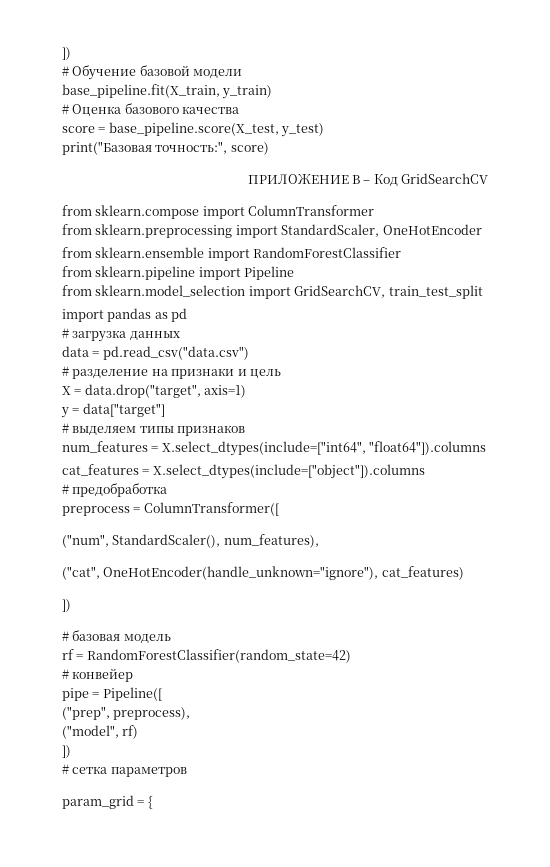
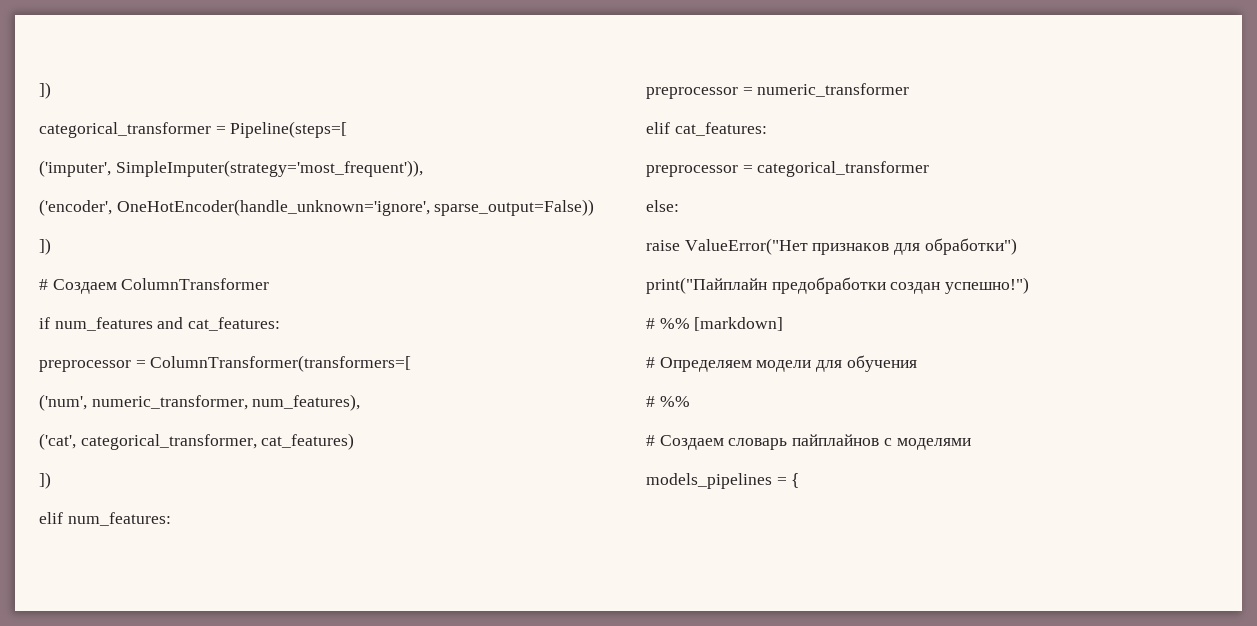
[62,47,71,60] [62,65,243,80] [62,84,273,99] [62,103,240,117] [62,122,325,137] [62,141,269,155] [247,173,488,187] [62,205,375,219] [62,224,482,238] [62,247,402,261] [62,266,295,280] [62,285,483,299] [62,308,188,322] [62,328,180,342] [62,346,249,360] [62,366,281,379] [62,384,247,398] [61,403,165,418] [62,423,246,436] [62,441,487,456] [62,464,425,479] [62,483,168,497] [62,502,279,516] [62,534,221,548] ]) // # Обучение базовой модели // base_pipeline.fit(X_train, y_train) // # Оценка базового качества // score = base_pipeline.score(X_test, y_test) // print("Базовая точность:", score) // ПРИЛОЖЕНИЕ В – Код GridSearchCV // from sklearn.compose import ColumnTransformer // from sklearn.preprocessing import StandardScaler, OneHotEncoder // from sklearn.ensemble import RandomForestClassifier // from sklearn.pipeline import Pipeline // from sklearn.model_selection import GridSearchCV, train_test_split // import pandas as pd // # загрузка данных // data = pd.read_csv("data.csv") // # разделение на признаки и цель // X = data.drop("target", axis=1) // y = data["target"] // # выделяем типы признаков // num_features = X.select_dtypes(include=["int64", "float64"]).columns // cat_features = X.select_dtypes(include=["object"]).columns // # предобработка // preprocess = ColumnTransformer([ // ("num", StandardScaler(), -> [39,82,51,99] [39,121,348,138] [39,160,423,177] [39,199,595,216] [39,238,51,255] [39,278,270,294] [39,317,281,331] [39,355,412,372] [39,394,248,411] ]) // categorical_transformer = Pipeline(steps=[ // ('imputer', SimpleImputer(strategy='most_frequent')), // ('encoder', OneHotEncoder(handle_unknown='ignore', sparse_output=False)) // ]) // # Создаем ColumnTransformer // if num_features and cat_features: // preprocessor = ColumnTransformer(transformers=[ // ('num', numeric_transformer,
[62,566,379,580] ("cat", OneHotEncoder(handle_unknown="ignore"), -> [39,433,257,450] ('cat', categorical_transformer,
[62,630,171,644] [62,649,351,663] [62,668,134,682] [62,687,162,701] [62,706,191,720] [62,725,139,739] [62,745,71,758] [62,764,187,777] [62,795,134,809] # базовая модель // rf = RandomForestClassifier(random_state=42) // # конвейер // pipe = Pipeline([ // ("prep", preprocess), // ("model", rf) // ]) // # сетка параметров // param_grid -> [39,512,171,526] [646,83,910,99] [646,122,767,136] [646,161,930,177] [646,200,679,212] [646,238,1017,255] [646,277,1030,294] [646,317,784,331] [646,355,917,372] [646,396,690,407] [646,434,971,450] [646,473,772,489] elif num_features: // preprocessor = numeric_transformer // elif cat_features: // preprocessor = categorical_transformer // else: // raise ValueError("Нет признаков для обработки") // print("Пайплайн предобработки создан успешно!") // # %% [markdown] // # Определяем модели для обучения // # %% // # Создаем словарь пайплайнов с моделями // models_pipelines

